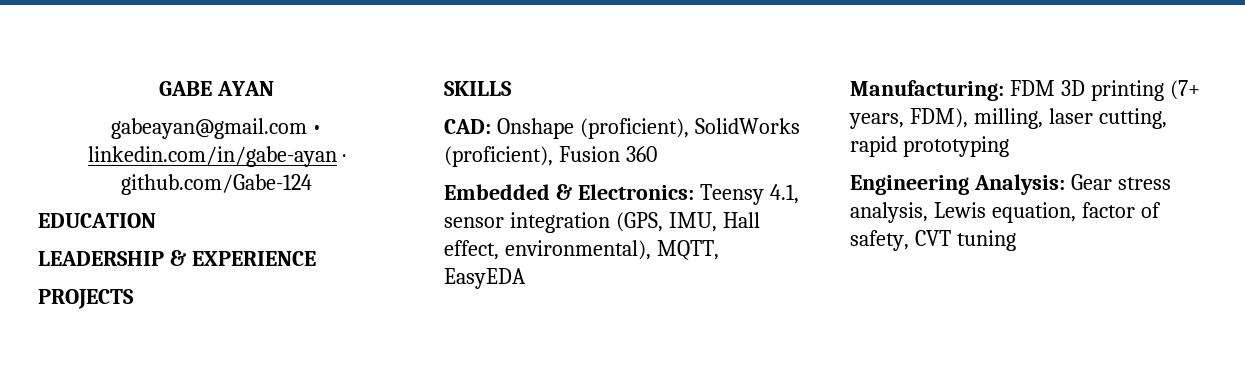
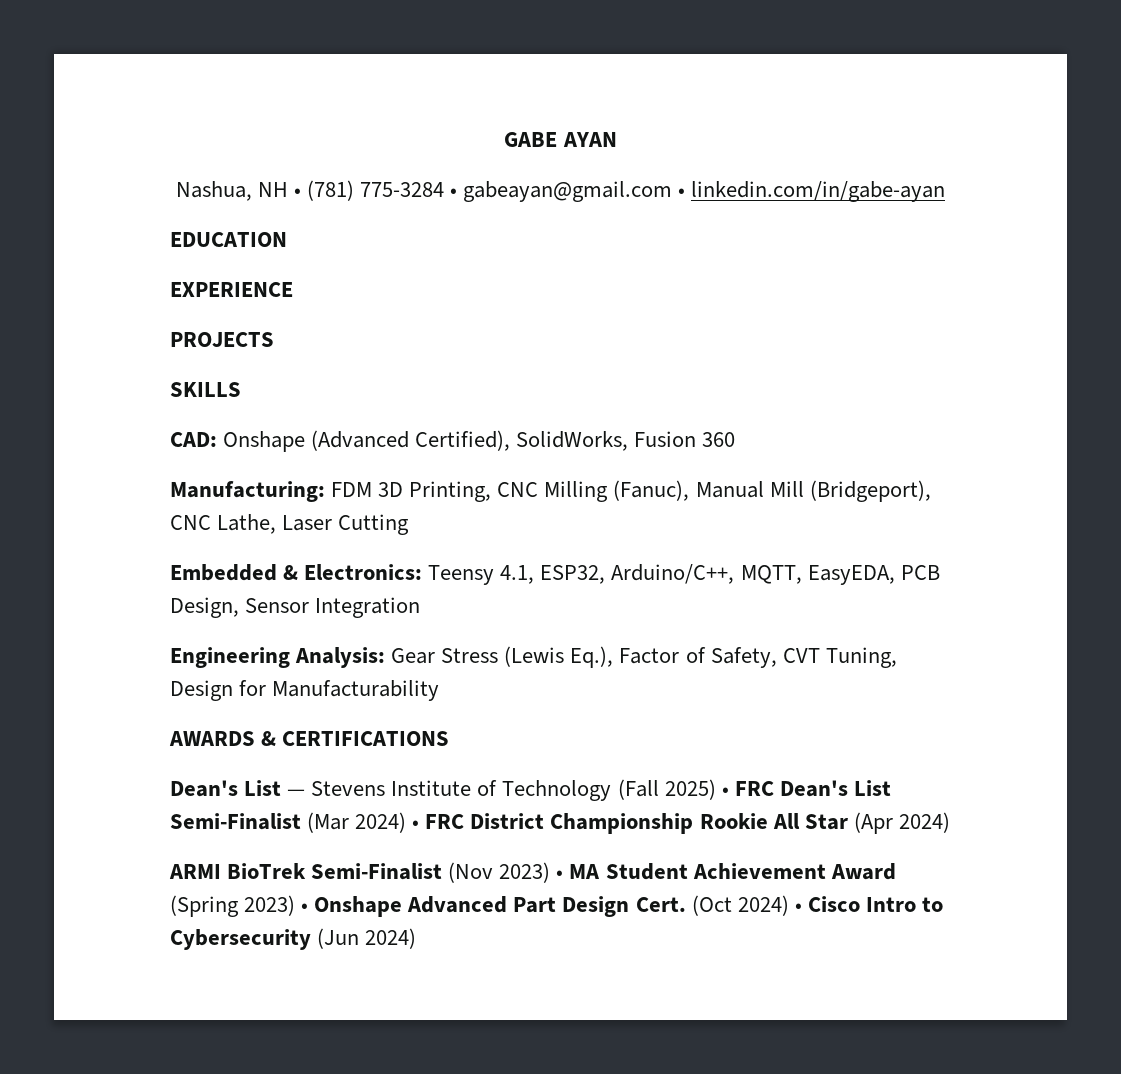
(274, 88) none -> [175,180,458,201] Nashua, NH • (781) 775-3284 •
[342,154,346,162] [121,174,312,195] · github.com/Gabe-124 -> (946, 191) none
[38,250,186,266] LEADERSHIP & -> (287, 239) none
[579,118,800,139] [444,146,553,167] (proficient), SolidWorks (proficient), -> [311,430,629,451] (Advanced Certified), SolidWorks,
(657, 154) none -> [170,480,931,502] [170,514,410,535] // Manufacturing: FDM 3D Printing, CNC Milling (Fanuc), Manual Mill (Bridgeport), CNC Lathe, Laser Cutting
[444,212,760,233] [444,240,719,260] [444,268,526,289] [850,80,1200,101] [849,108,1167,129] [850,136,1009,157] [850,174,1171,195] [850,202,1161,223] [850,230,1016,251] sensor integration (GPS, IMU, Hall effect, environmental), MQTT, EasyEDA // Manufacturing: FDM 3D printing (7+ years, FDM), milling, laser cutting, rapid prototyping // Engineering Analysis: Gear stress analysis, Lewis equation, factor of safety, CVT tuning -> [540,564,940,585] [170,597,421,618] [170,646,897,668] [170,680,440,701] [169,731,450,746] [170,779,891,801] [170,812,950,834] [169,862,896,883] [170,895,943,917] [170,928,417,950] ESP32, Arduino/C++, MQTT, EasyEDA, PCB Design, Sensor Integration // Engineering Analysis: Gear Stress (Lewis Eq.), Factor of Safety, CVT Tuning, Design for Manufacturability // AWARDS & CERTIFICATIONS // Dean's List — Stevens Institute of Technology (Fall 2025) • FRC Dean's List Semi-Finalist (Mar 2024) • FRC District Championship Rookie All Star (Apr 2024) // ARMI BioTrek Semi-Finalist (Nov 2023) • MA Student Achievement Award (Spring 2023) • Onshape Advanced Part Design Cert. (Oct 2024) • Cisco Intro to Cybersecurity (Jun 2024)

